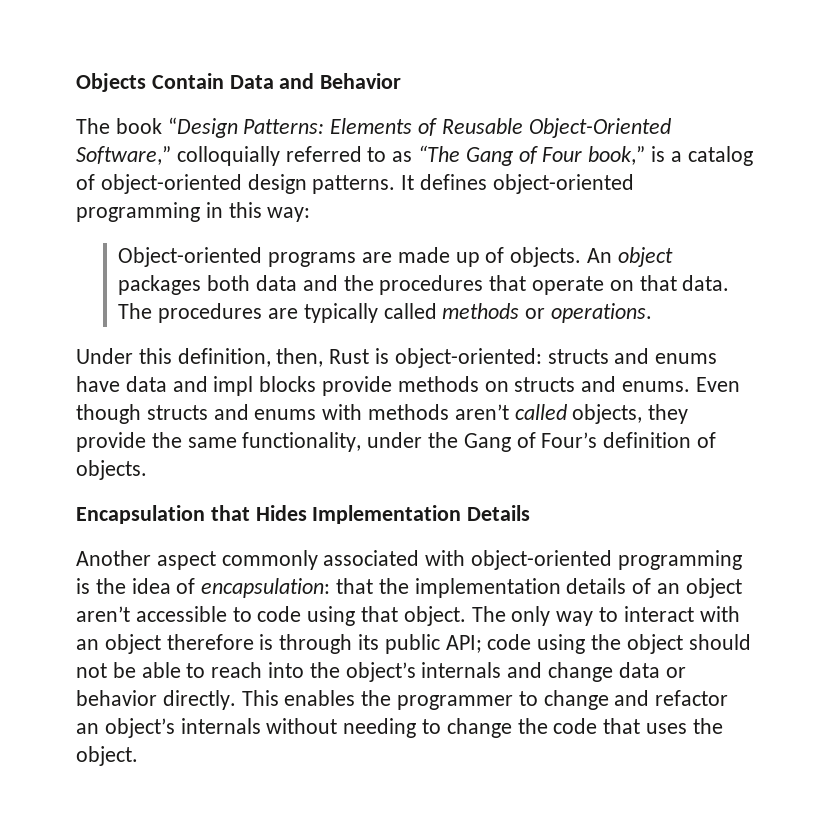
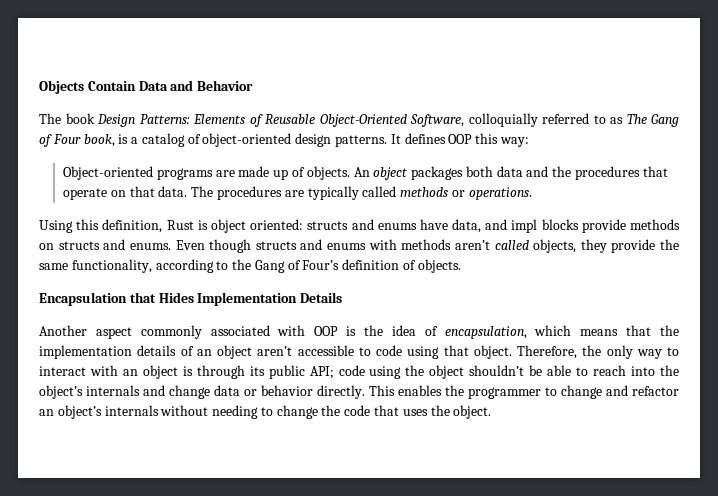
[167,117,238,138] “Design -> [96,114,135,127] Design
[76,146,171,165] Software,” -> [410,114,464,127] Software,
[418,145,461,162] “The -> [626,114,647,124] The
[588,146,646,165] book,” -> [83,134,115,147] book,
[492,174,634,194] [76,202,223,222] object-oriented programming in -> [448,134,473,144] OOP
[76,348,133,364] Under -> [39,220,73,233] Using
[276,348,324,367] then, -> (163, 226) none
[394,348,542,368] object-oriented: -> [210,219,304,233] object oriented:
[125,376,167,392] data -> [452,219,482,233] data,
[367,432,423,448] under -> [155,259,229,273] according to
[471,550,742,570] object-oriented programming -> [314,326,339,336] OOP
[201,578,331,598] encapsulation: -> [444,325,619,339] encapsulation, which means
[471,606,506,622] The -> [517,345,602,359] Therefore, the
[166,634,254,650] therefore -> (178, 372) none
[688,634,751,650] [76,663,107,678] should not -> [469,365,525,376] shouldn’t

